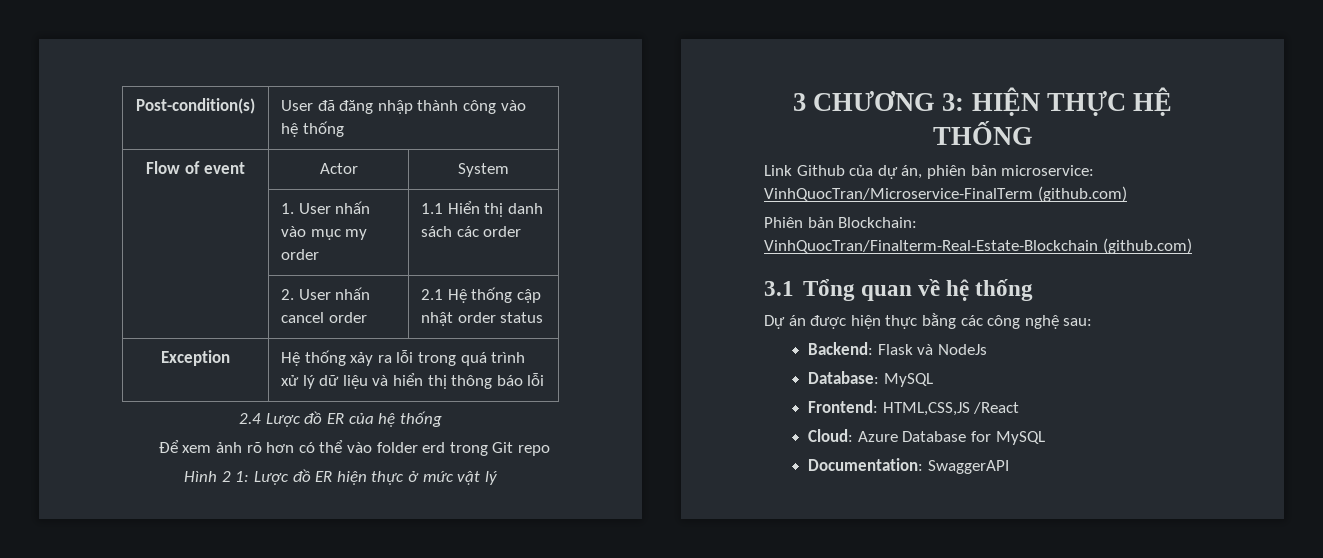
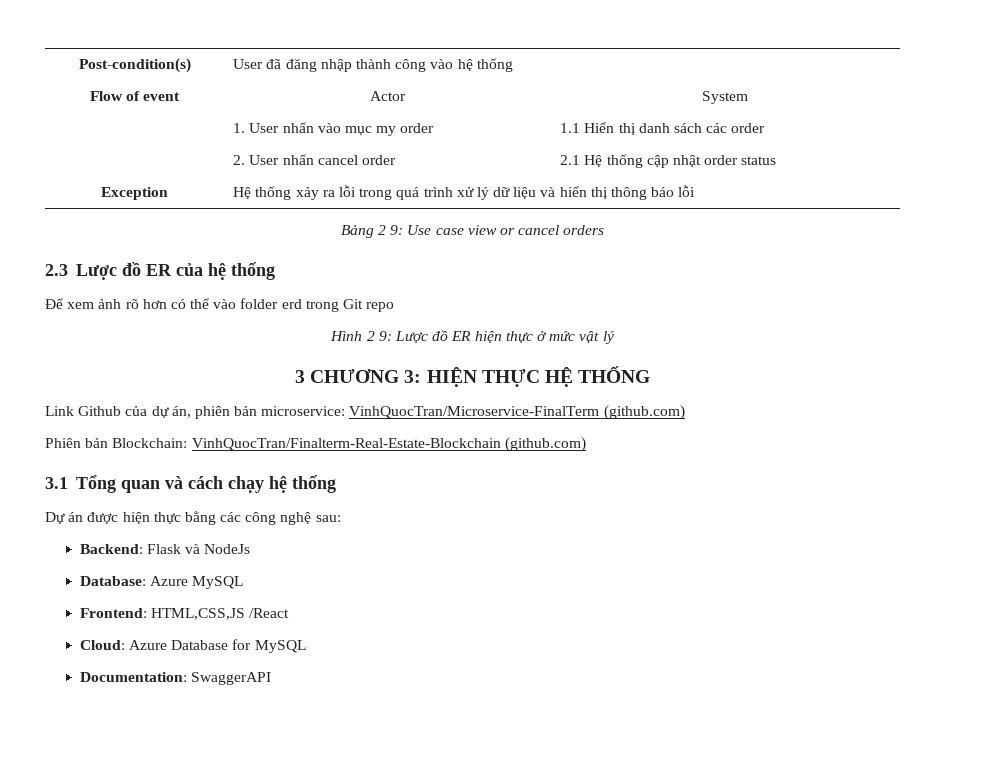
[239,413,262,424] 2.4 -> [340,225,605,238] [45,264,68,276] Bảng 2 9: Use case view or cancel orders // 2.3
[235,471,250,482] 1: -> [378,331,392,341] 9:
[917,279,940,296] về -> [164,476,264,493] và cách chạy
(880, 377) none -> [149,576,188,586] Azure

